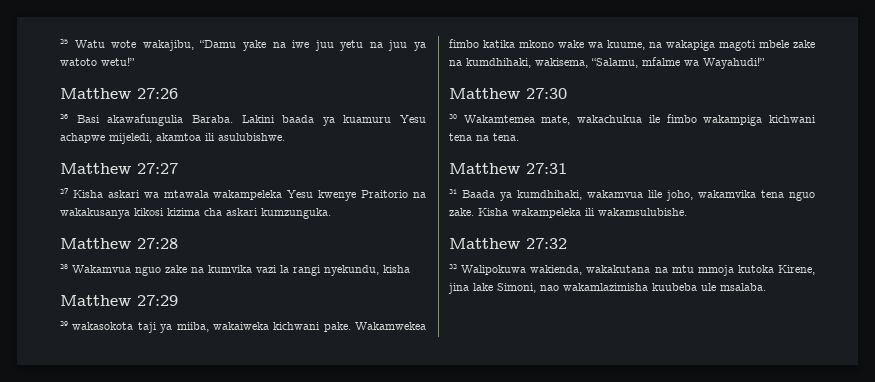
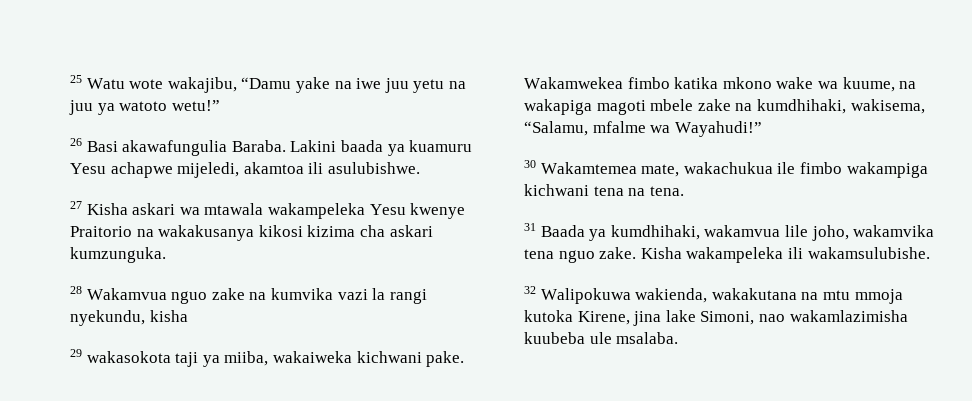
[60,88,178,99] // Matthew 27:26 -> (220, 105) none
[60,163,178,174] // Matthew 27:27 -> (420, 168) none
[60,238,178,249] // Matthew 27:28 -> (166, 255) none
[60,295,178,306] // Matthew 27:29 -> (188, 316) none
[449,88,567,99] // Matthew 27:30 -> (762, 129) none
[449,163,567,174] // Matthew 27:31 -> (684, 191) none
[449,238,567,249] // Matthew 27:32 -> (930, 253) none

